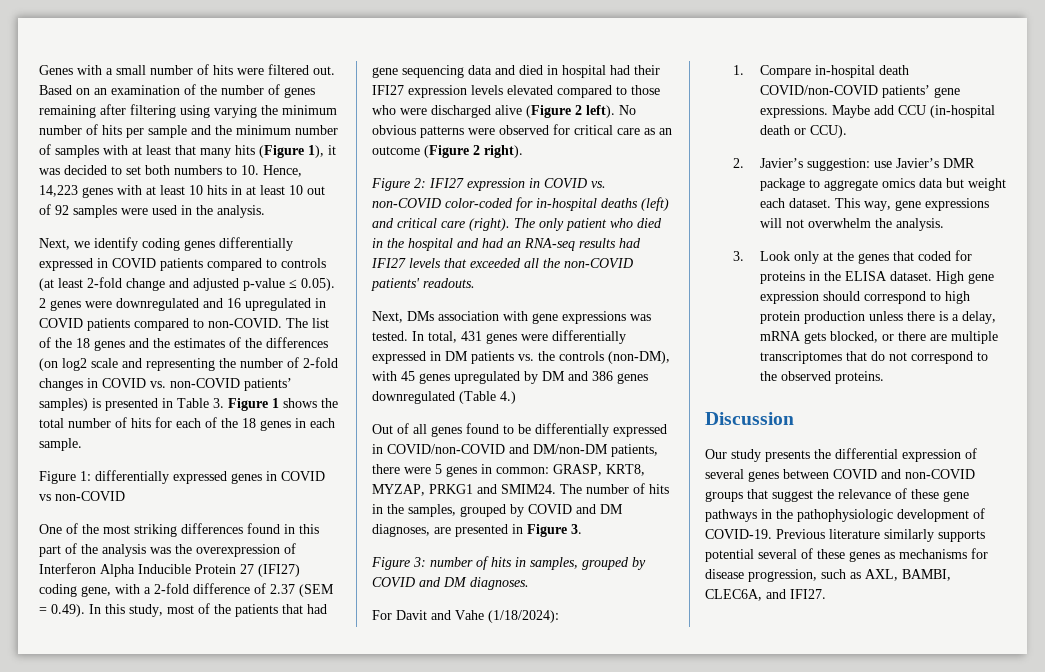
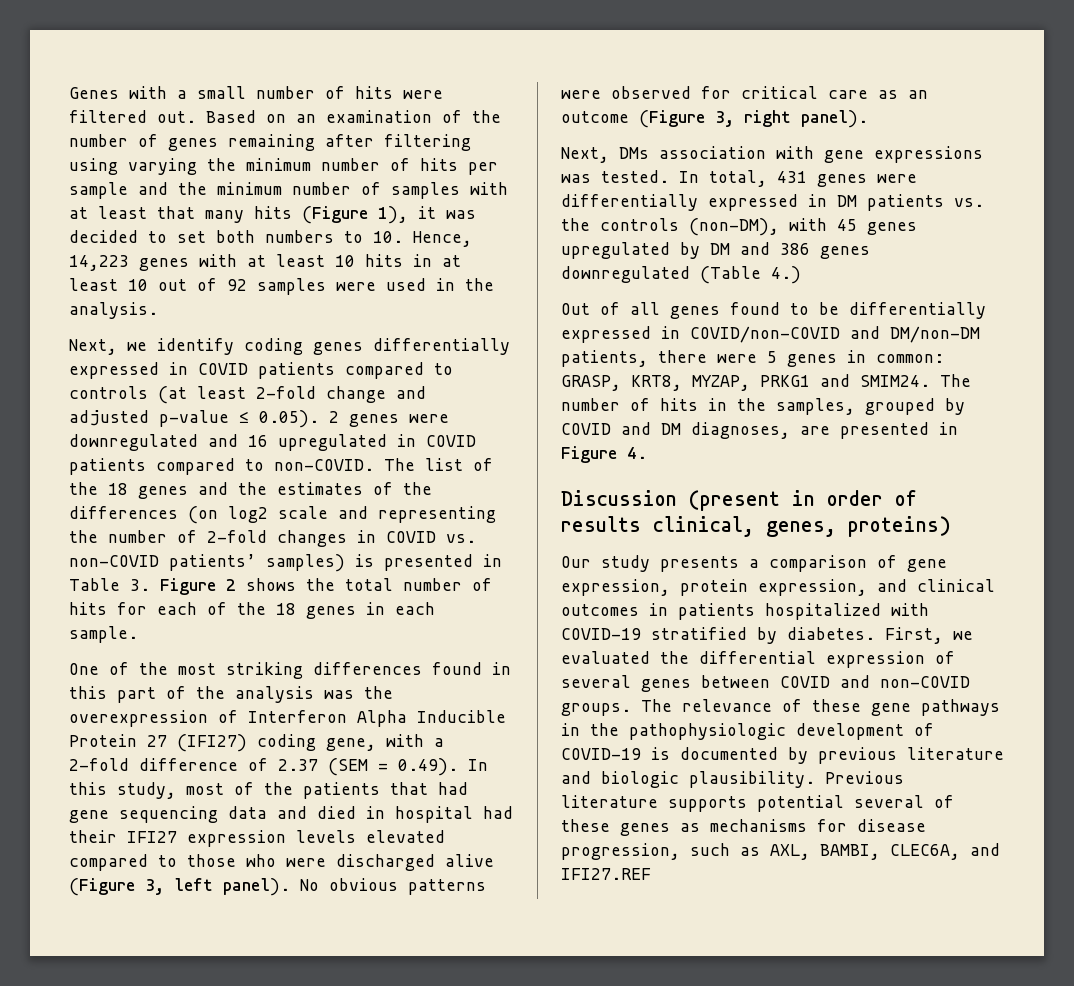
[272,398,279,408] 1 -> [226,579,236,591] 2
[39,470,325,484] [39,491,125,501] // Figure 1: differentially expressed genes in COVID vs non-COVID -> (138, 634) none
[575,105,615,118] 2 left). -> [145,878,290,896] 3, left panel).
[473,145,523,158] [371,178,606,191] [372,197,669,211] [372,218,662,231] [372,238,641,251] [371,258,633,268] [371,278,475,291] 2 right). // Figure 2: IFI27 expression in COVID vs. non-COVID color-coded for in-hospital deaths (left) and critical care (right). The only patient who died in the hospital and had an RNA-seq results had IFI27 levels that exceeded all the non-COVID patients' readouts. -> [715,110,868,128] 3, right panel).
[571,524,582,534] [371,556,646,570] [372,577,529,590] [372,610,559,623] [732,65,909,78] [759,85,960,98] [759,105,995,118] [759,125,847,138] [732,158,975,171] [759,178,1006,191] [759,198,989,211] [759,218,944,231] [732,250,972,264] [759,271,994,284] [759,291,970,304] [759,311,996,324] [759,331,998,344] [759,351,988,364] [759,371,884,384] [705,412,794,425] [705,449,810,462] 3. // Figure 3: number of hits in samples, grouped by COVID and DM diagnoses. // For Davit and Vahe (1/18/2024): // 1. Compare in-hospital death COVID/non-COVID patients’ gene expressions. Maybe add CCU (in-hospital death or CCU). // 2. Javier’s suggestion: use Javier’s DMR package to aggregate omics data but weight each dataset. This way, gene expressions will not overwhelm the analysis. // 3. Look only at the genes that coded for proteins in the ELISA dataset. High gene expression should correspond to high protein production unless there is a delay, mRNA gets blocked, or there are multiple transcriptomes that do not correspond to the observed proteins. // Discussion // Our study presents -> [627,447,647,459] [561,490,917,511] [561,516,951,537] [561,555,947,572] [561,579,995,596] [561,603,929,620] [561,627,973,644] [561,651,650,664] 4. // Discussion (present in order of results clinical, genes, proteins) // Our study presents a comparison of gene expression, protein expression, and clinical outcomes in patients hospitalized with COVID-19 stratified by diabetes. First, we evaluated
[705,489,834,502] groups that suggest the -> [561,699,672,716] groups. The
[705,529,772,539] COVID-19. -> [561,747,1004,764] [561,771,815,788] COVID-19 is documented by previous literature and biologic plausibility.
[884,529,934,542] similarly -> (658, 801) none
[790,589,826,599] IFI27. -> [561,868,651,880] IFI27.REF

